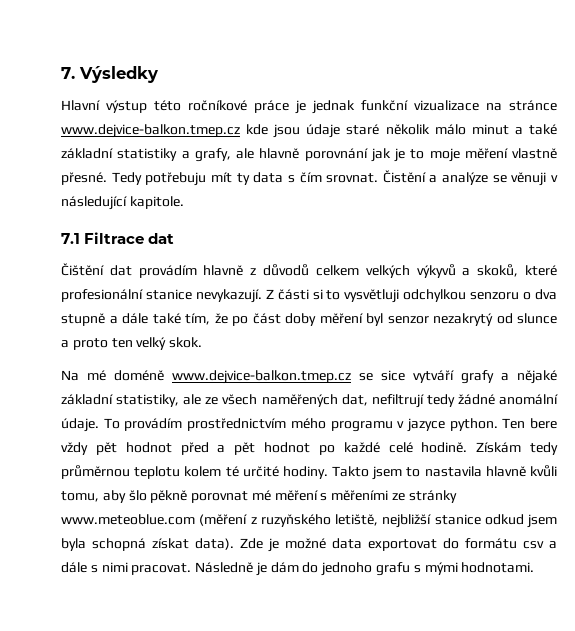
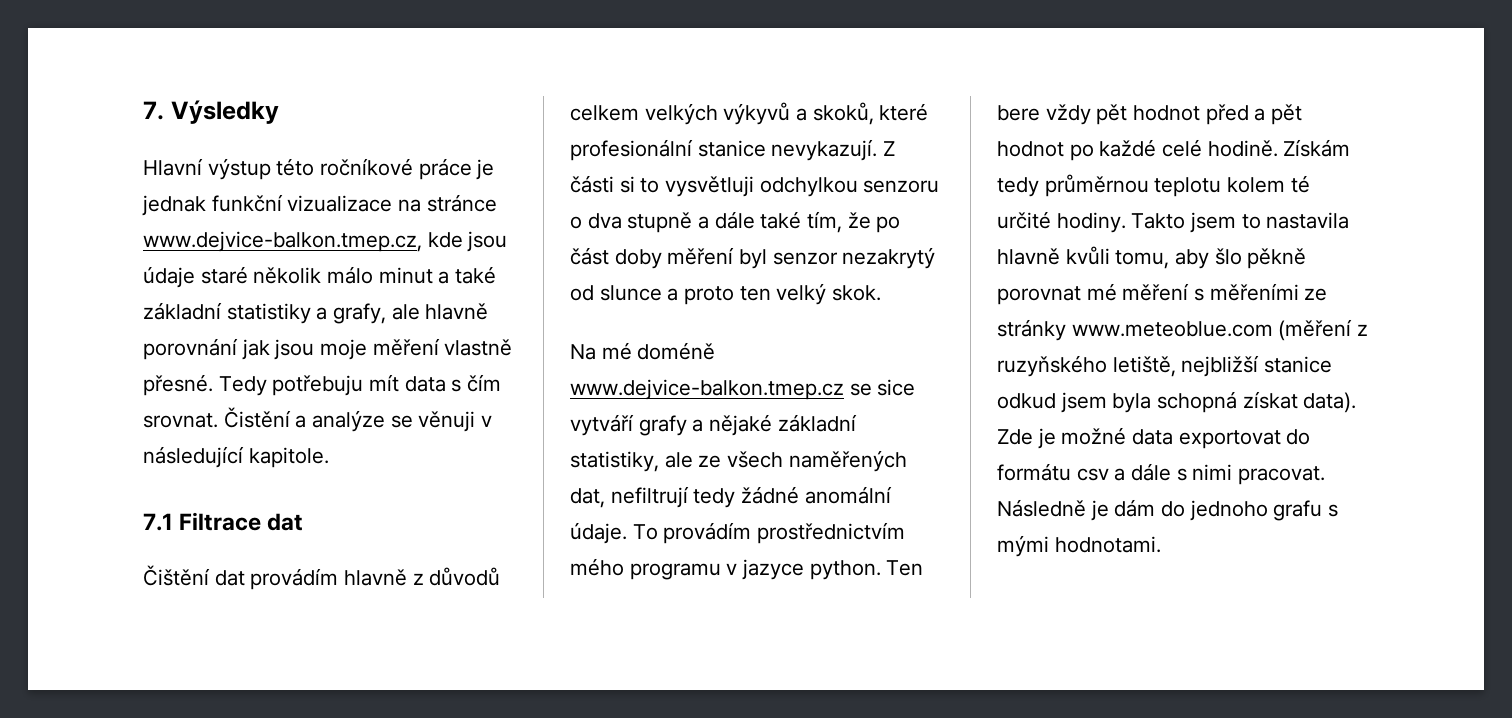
[61,124,240,138] www.dejvice-balkon.tmep.cz -> [143,231,422,252] www.dejvice-balkon.tmep.cz,
[394,148,425,162] je to -> [274,339,315,360] jsou
[236,173,250,185] ty -> (400, 383) none

